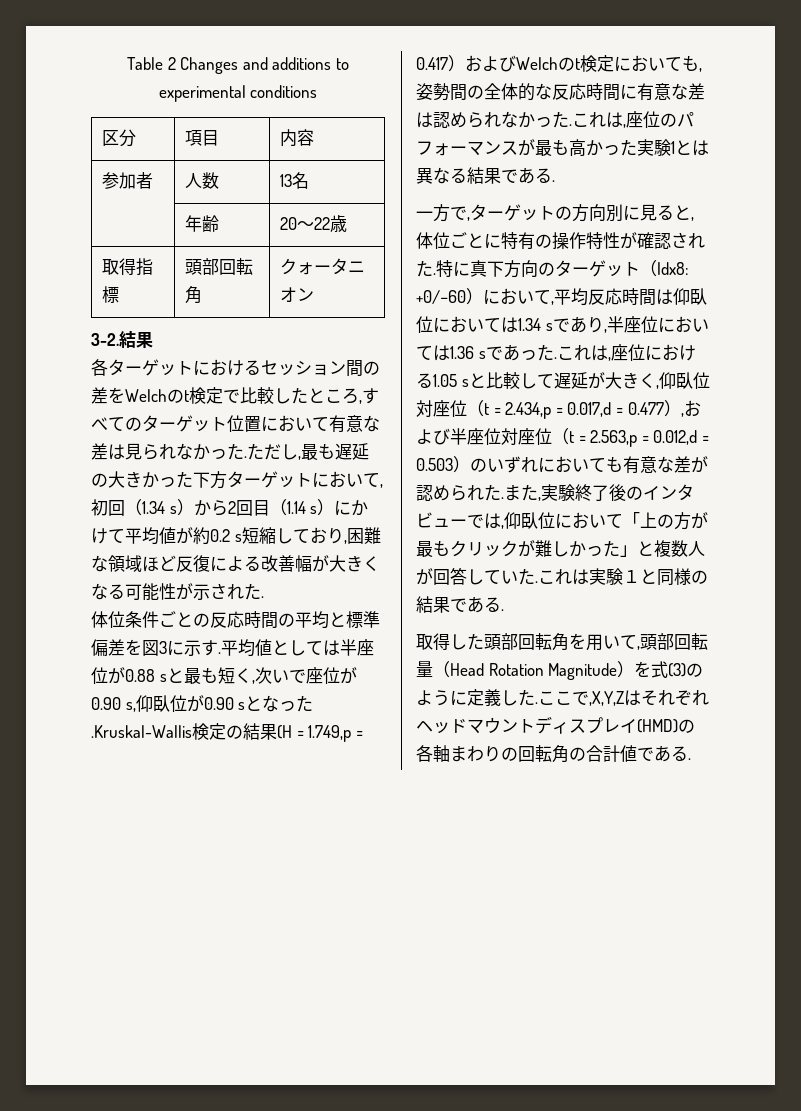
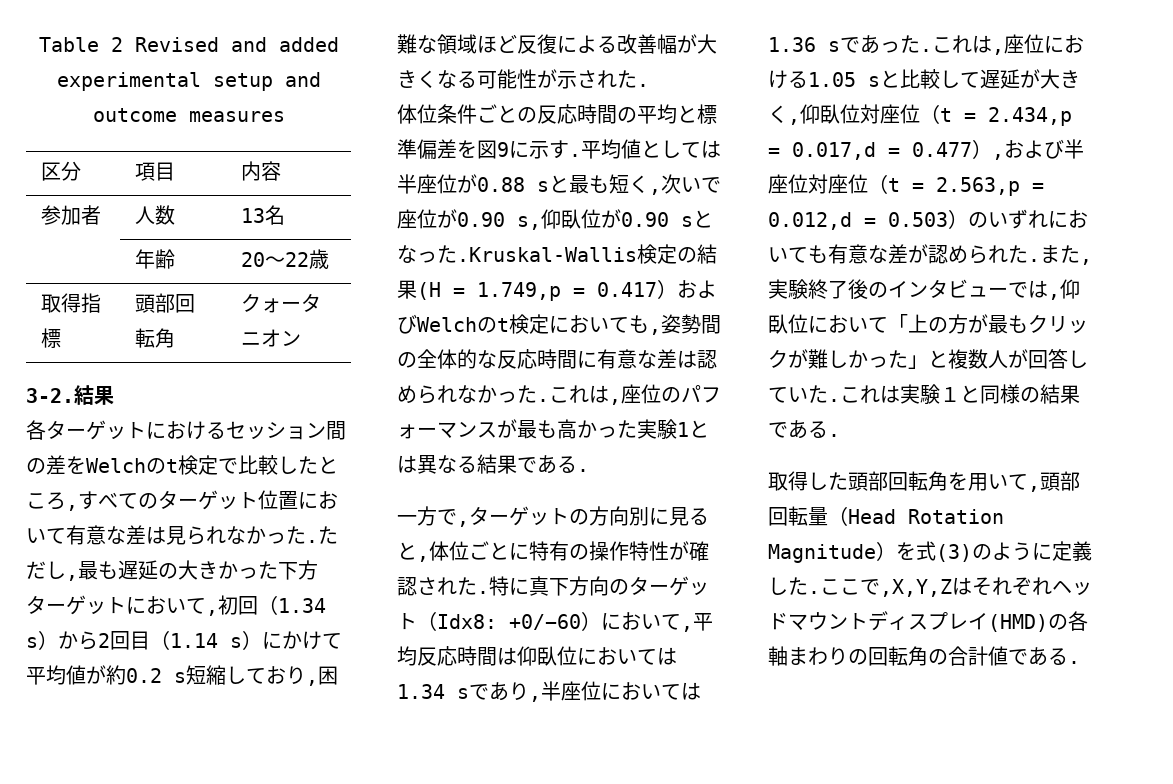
[180,57,349,74] [158,85,318,102] Changes and additions to experimental conditions -> [134,37,339,52] [56,72,321,91] [92,108,285,122] Revised and added experimental setup and outcome measures
[159,641,167,654] 3 -> [497,142,509,157] 9

